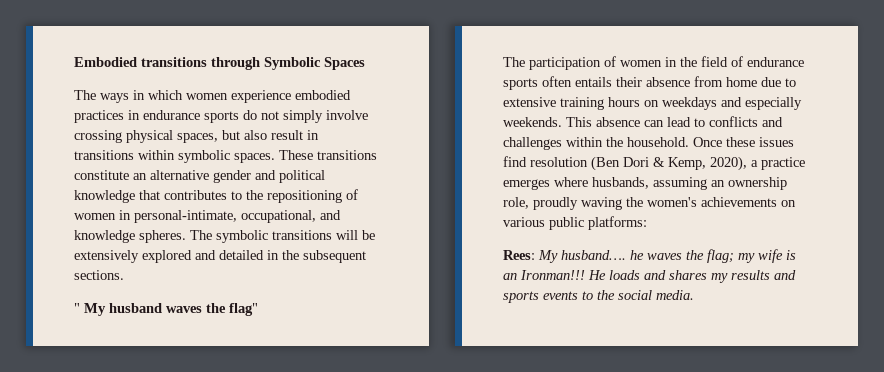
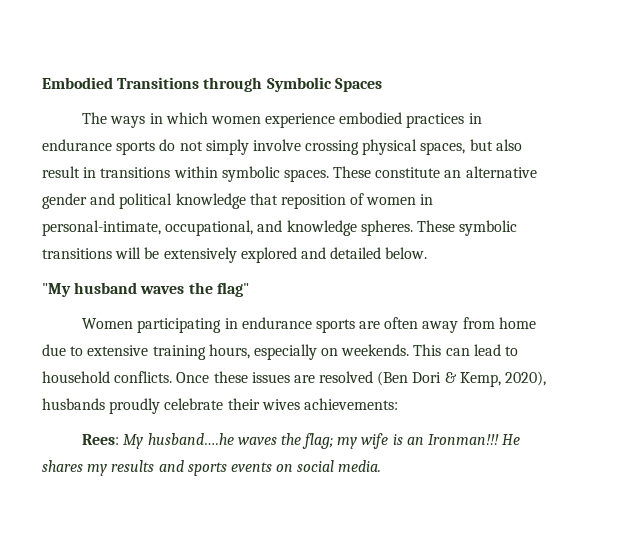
[141,57,207,67] transitions -> [117,77,200,89] Transitions
[317,150,377,160] transitions -> (372, 172) none
[164,190,342,203] contributes to the repositioning -> [280,194,346,209] reposition
[190,230,212,240] The -> [416,220,455,232] These
[267,250,366,263] [74,270,124,280] [74,303,258,316] [503,56,804,70] [503,76,690,90] in the subsequent sections. // " My husband waves the flag" // The participation of women in the field of endurance sports often entails their absence -> [385,247,428,259] [42,282,249,297] [82,317,459,333] below. // "My husband waves the flag" // Women participating in endurance sports are often away
[608,97,802,110] hours on weekdays and especially -> [208,344,339,360] hours, especially on
[596,117,640,127] absence -> (442, 350) none
[709,116,783,127] [503,137,689,150] conflicts and challenges within the household. -> [42,371,173,383] household conflicts.
[503,156,588,167] find resolution -> [293,371,374,383] are resolved
[751,157,805,170] [503,177,787,190] [503,197,796,210] [503,216,647,230] a practice emerges where husbands, assuming an ownership role, proudly waving the women's achievements on various public platforms: -> [42,398,398,414] husbands proudly celebrate their wives achievements:
[561,250,644,260] husband…. he -> [147,433,234,445] husband….he
[609,270,666,280] loads and -> (521, 439) none
[582,290,615,300] to the -> [276,464,294,472] on

